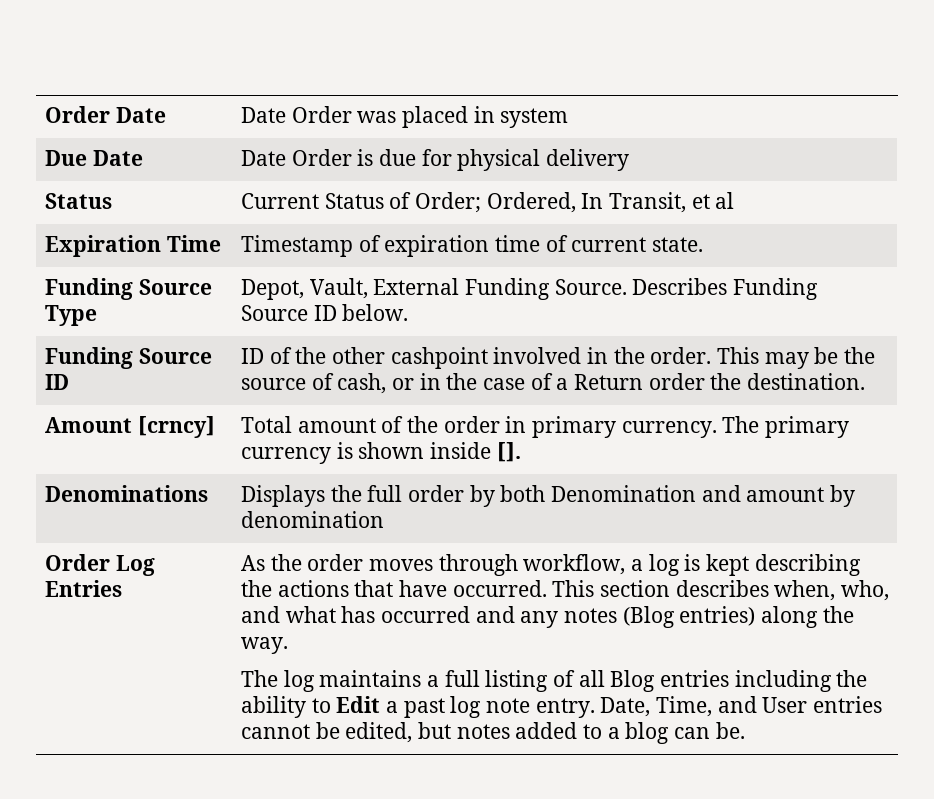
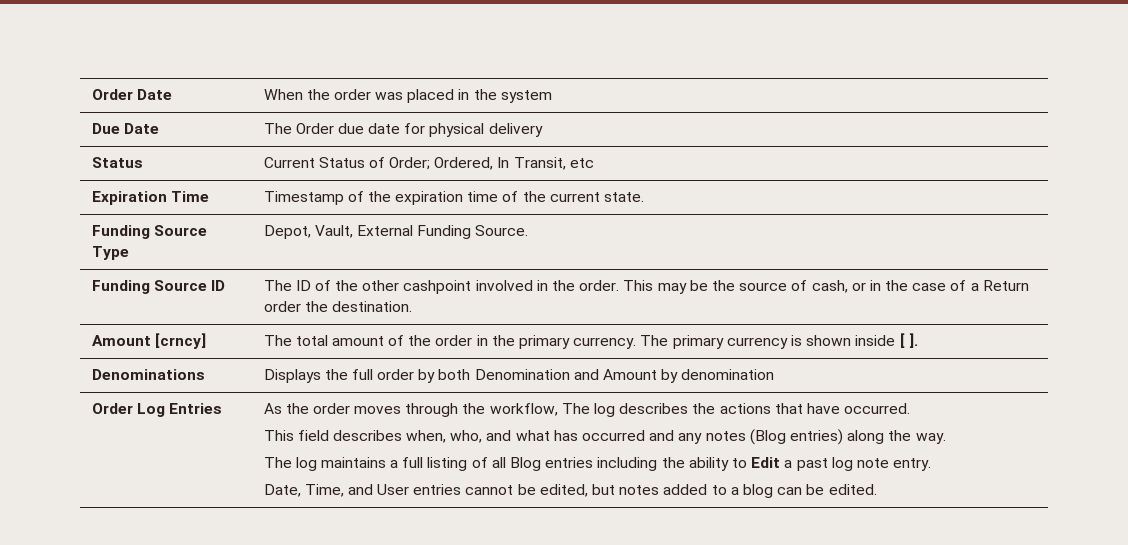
[240,106,352,123] Date Order -> [263,89,371,100] When the order
(495, 114) none -> [473,89,497,100] the
[240,149,416,166] Date Order is due -> [263,123,401,134] The Order due date
[691,192,735,209] et al -> [569,158,594,168] etc
(381, 243) none -> [367,191,391,202] the
(568, 243) none -> [522,191,546,202] the
[632,278,818,300] [240,304,409,321] Describes Funding Source ID below. -> (529, 230) none
(69, 382) none -> [263,280,292,291] The
[240,416,292,433] Total -> [263,335,328,346] The total
(527, 424) none -> [491,335,515,346] the
[496,442,521,462] []. -> [899,333,918,348] [ ].
[746,487,825,502] amount -> [603,369,658,380] Amount
[523,554,861,576] workflow, a log is kept describing -> [462,403,689,417] the workflow, The log describes
[552,580,670,597] This section -> [263,430,329,441] // This field
(595, 708) none -> (932, 464) //
[715,722,745,739] be. -> [806,484,877,495] be edited.

